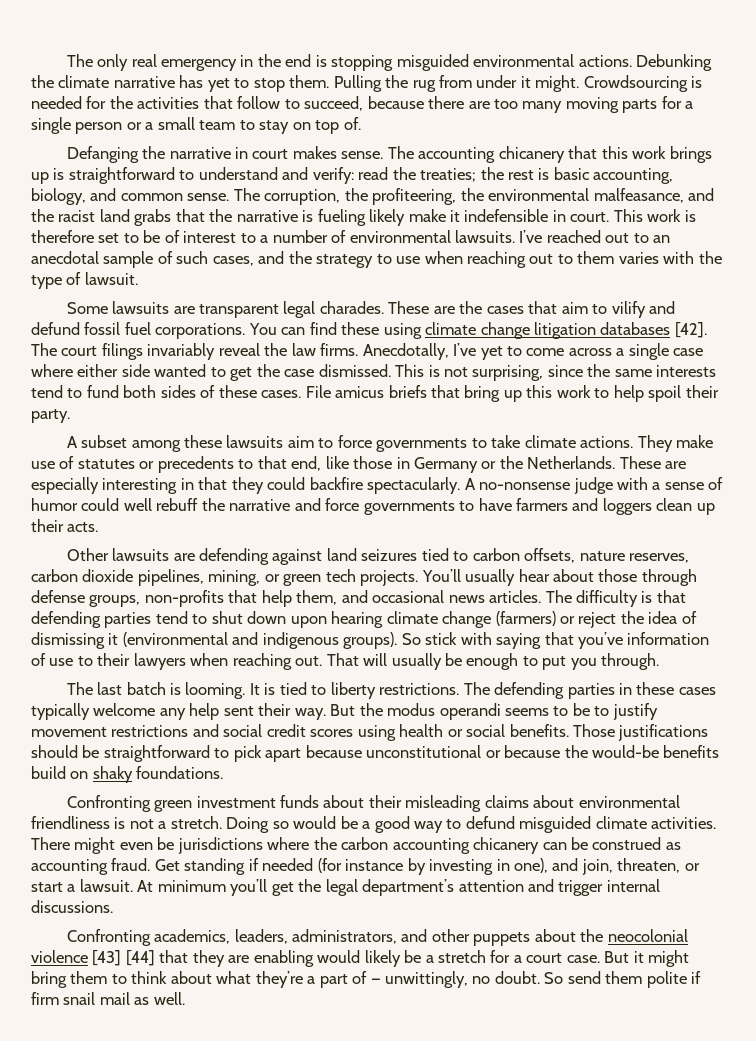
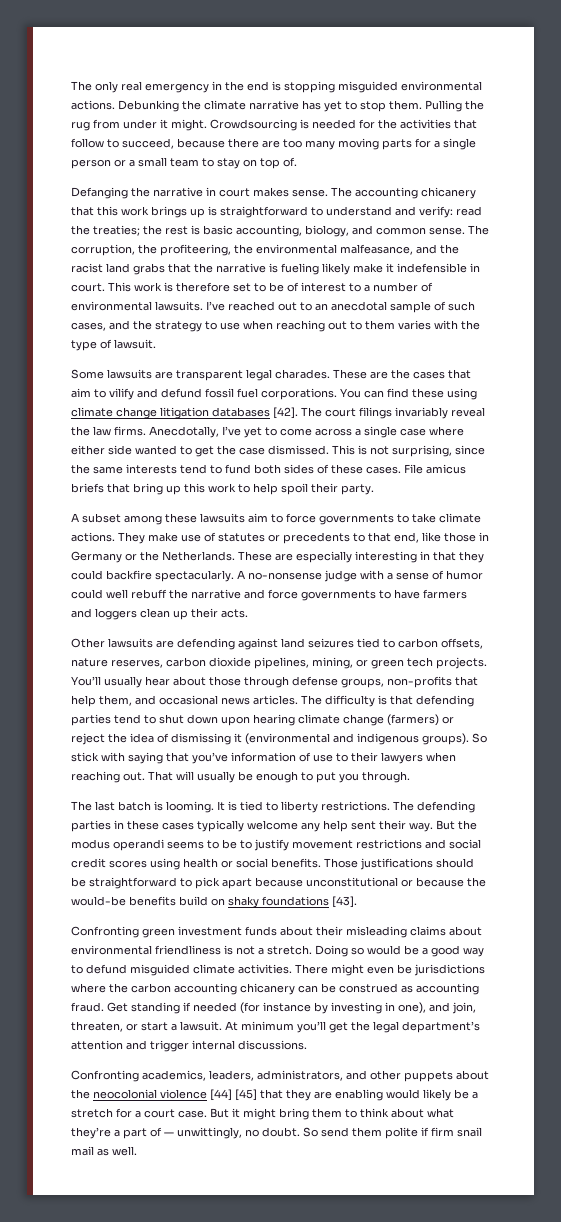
[136,766,224,779] foundations. -> [262,896,357,908] foundations [43].
[92,950,155,966] [43] [44] -> [210,1089,257,1101] [44] [45]

